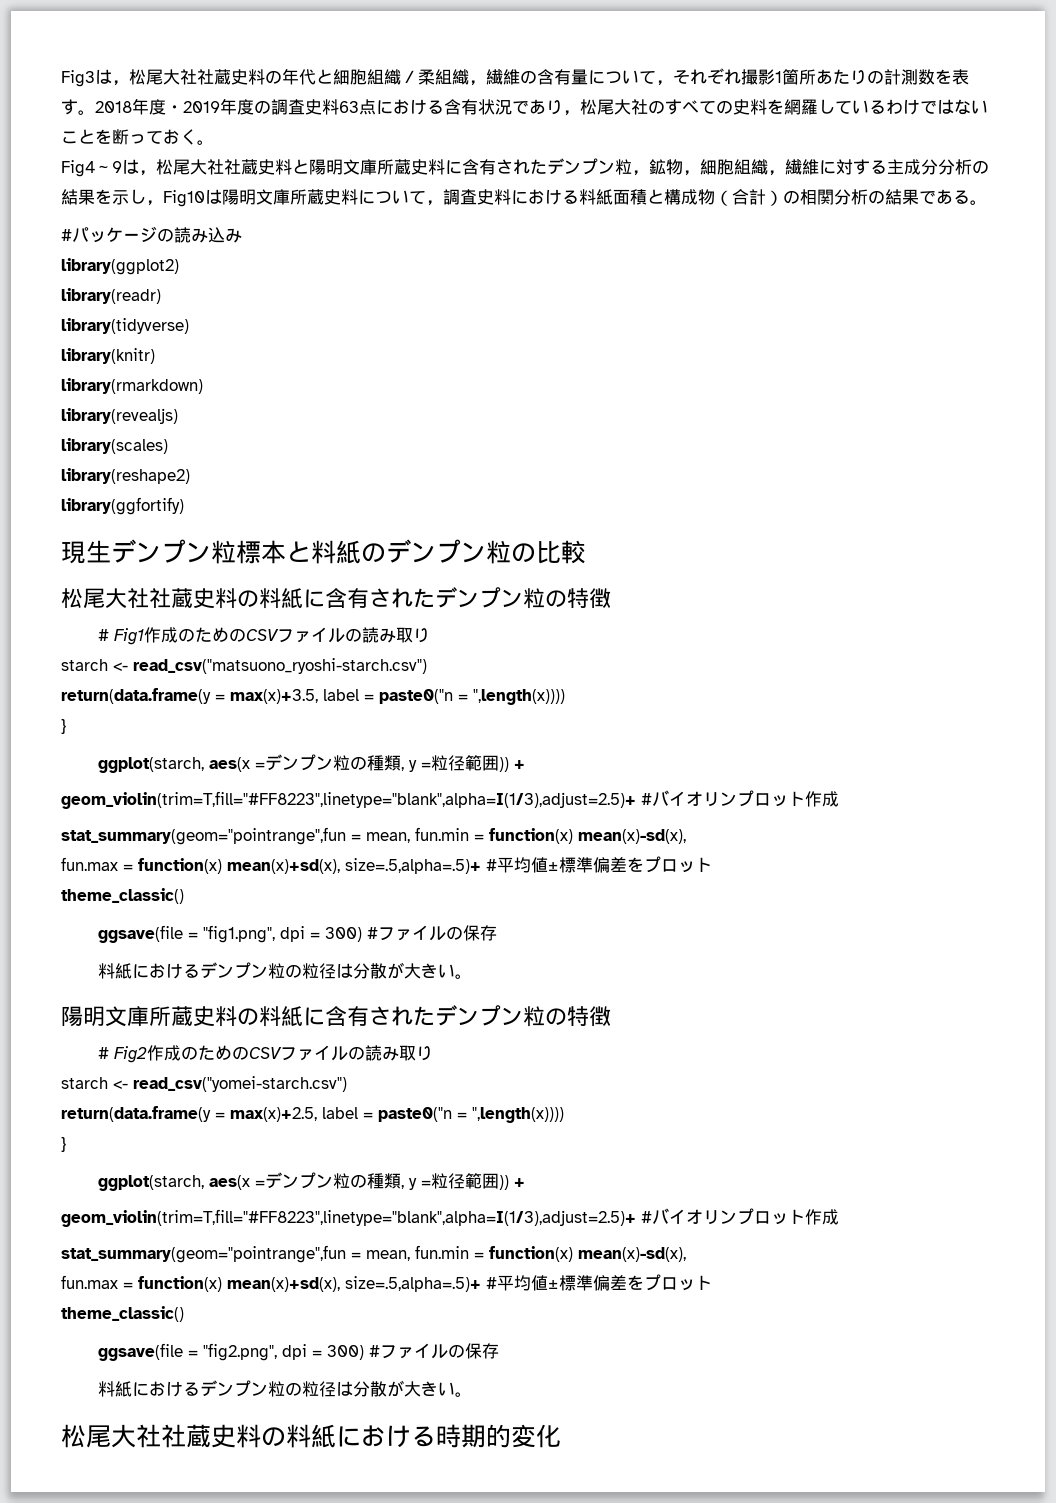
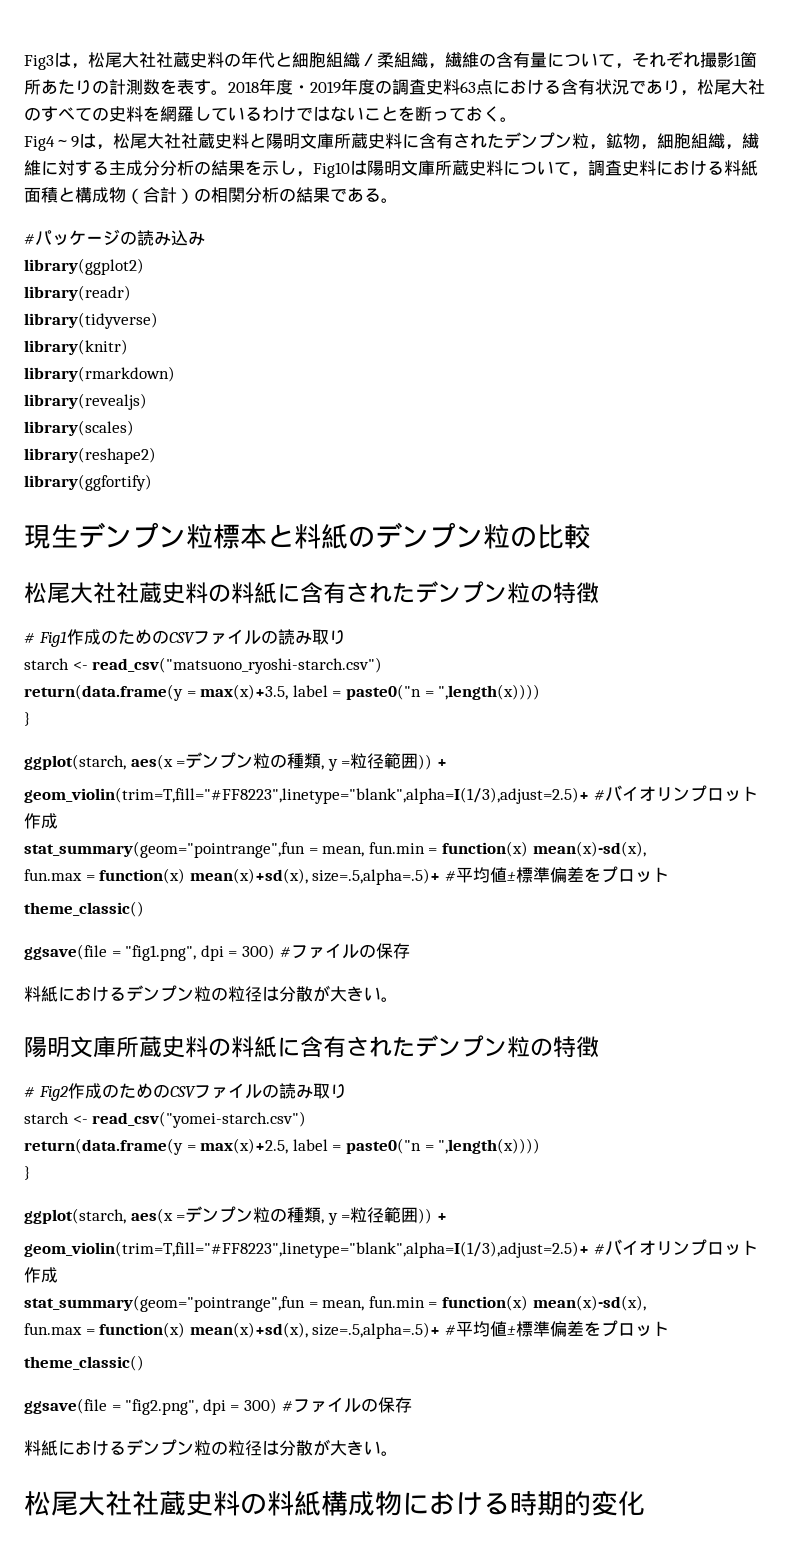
(336, 1436) none -> [321,1491,402,1516] 構成物

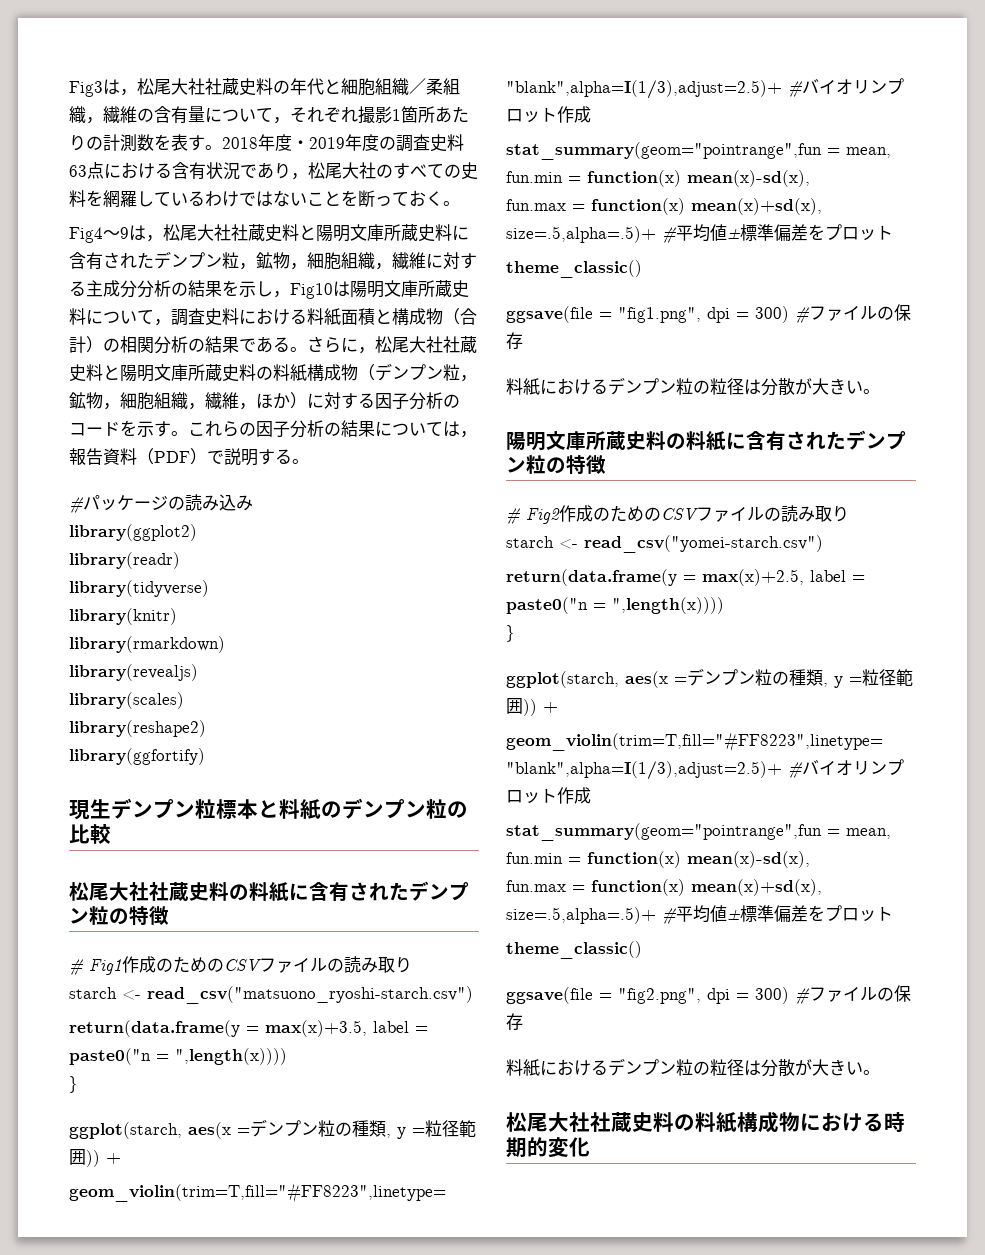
(398, 200) none -> [307,336,477,354] [69,363,477,382] [69,392,460,410] [69,420,477,438] [69,448,309,466] さらに，松尾大社社蔵史料と陽明文庫所蔵史料の料紙構成物（デンプン粒，鉱物，細胞組織，繊維，ほか）に対する因子分析のコードを示す。これらの因子分析の結果については，報告資料（PDF）で説明する。

